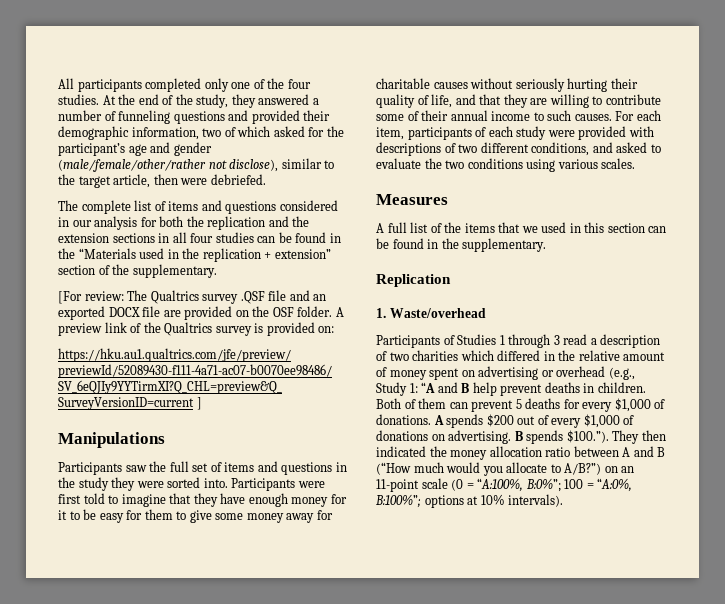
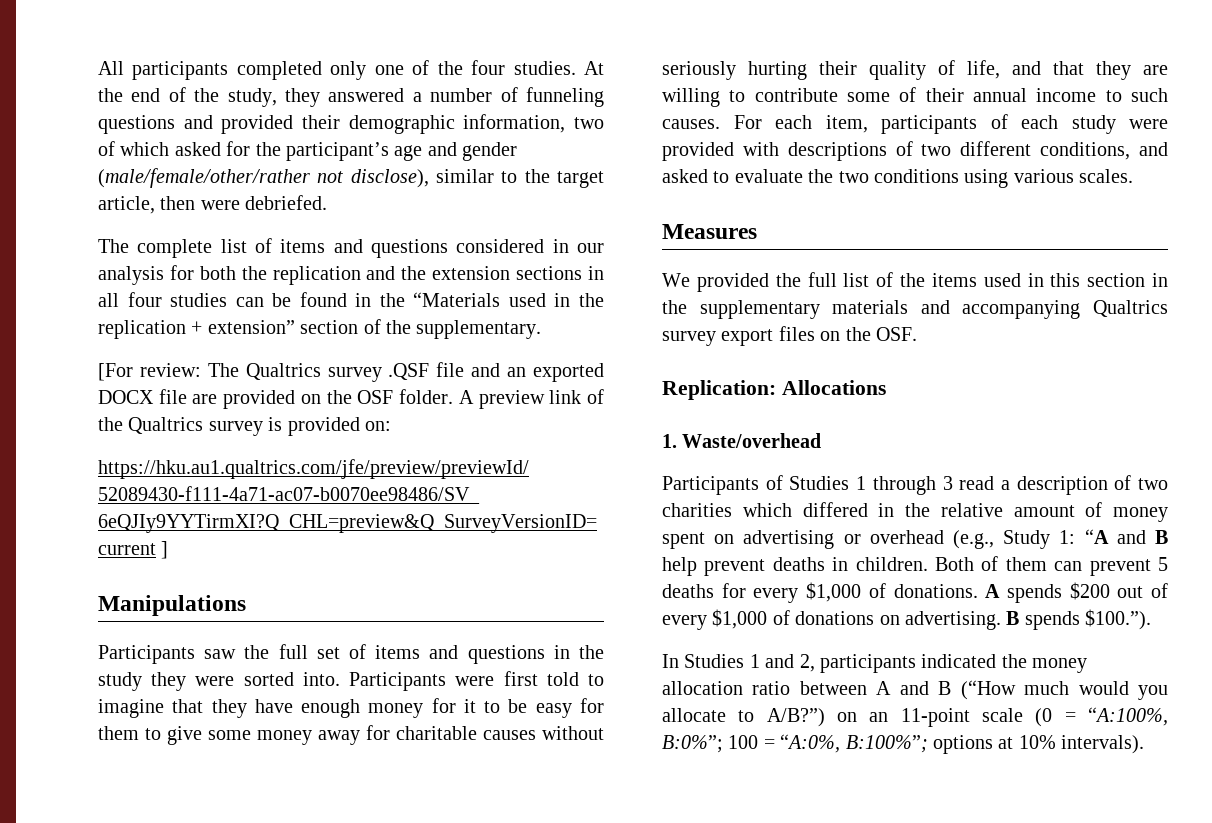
[376,223,384,233] A -> [662,273,801,292] We provided the
[498,222,538,233] that we -> (977, 280) none
[648,226,667,233] [376,238,547,252] [376,274,451,287] can be found in the supplementary. // Replication -> [1152,273,1168,287] [662,300,1168,319] [662,326,917,346] [662,380,886,400] in the supplementary materials and accompanying Qualtrics survey export files on the OSF. // Replication: Allocations
[612,430,666,444] They then -> [662,654,916,673] // In Studies 1 and 2, participants

